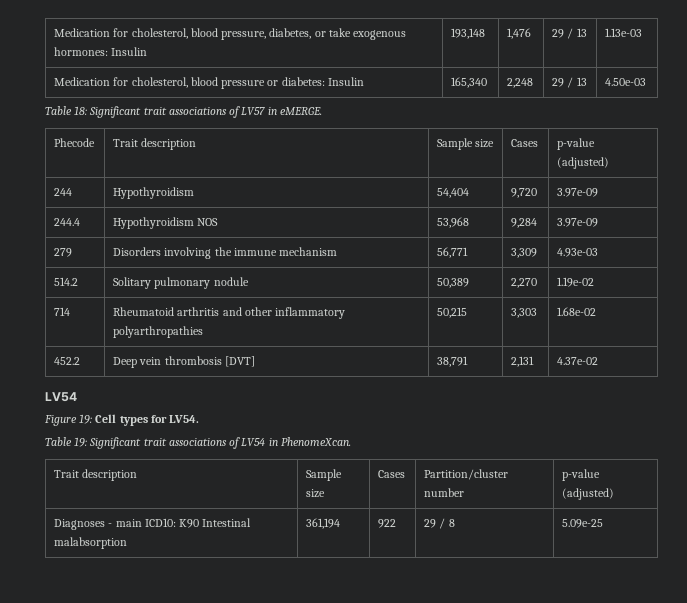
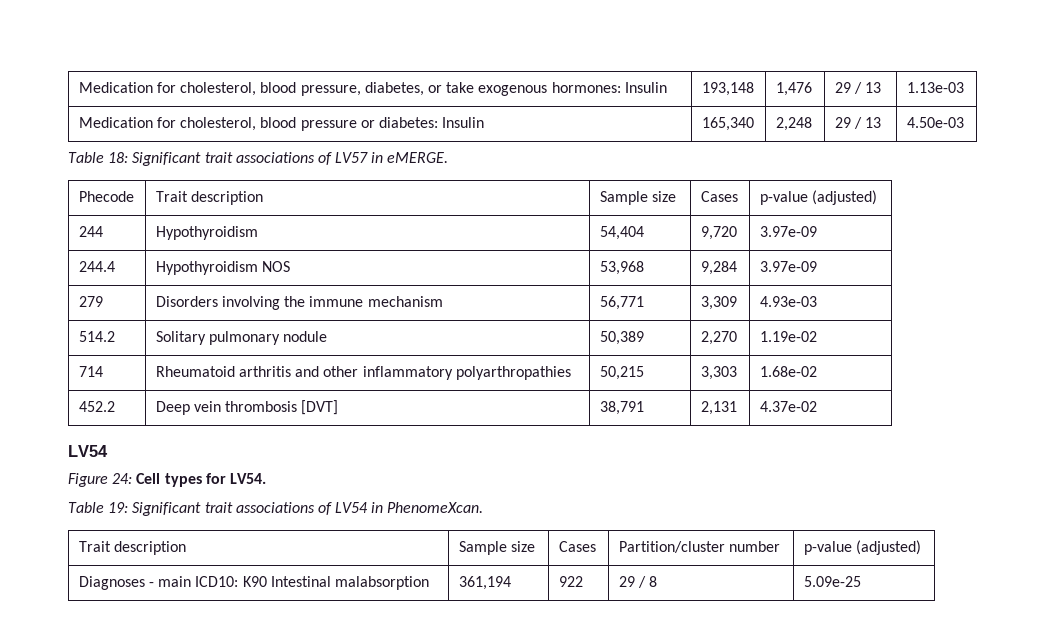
[79,414,93,424] 19: -> [112,473,133,484] 24:

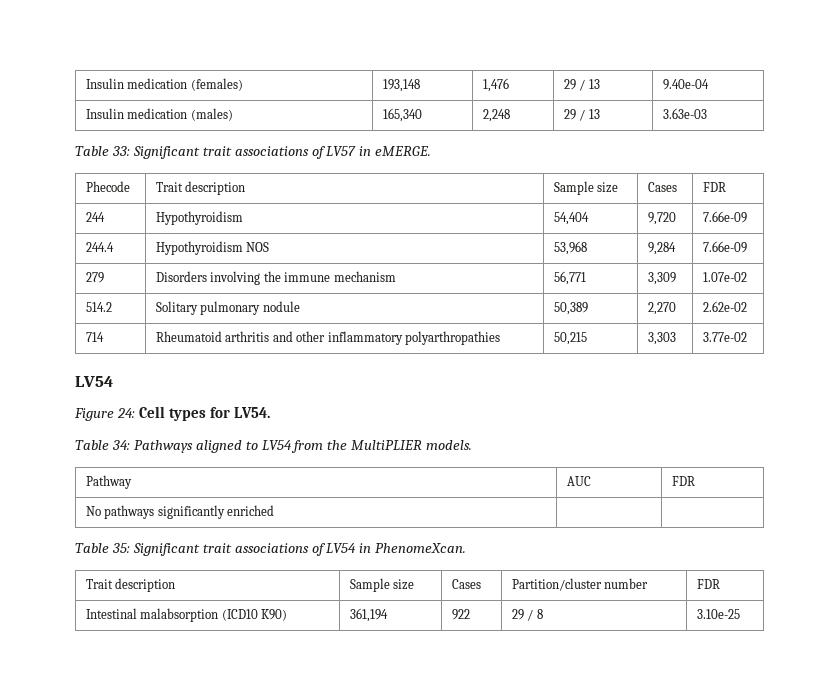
[78,82,667,96] Medication for cholesterol, blood pressure, diabetes, or take exogenous hormones: Insulin -> [85,78,243,91] Insulin medication (females)
[906,82,964,93] [78,117,485,131] 1.13e-03 // Medication for cholesterol, blood pressure or diabetes: Insulin -> [662,79,709,90] [85,108,233,121] 9.40e-04 // Insulin medication (males)
[906,117,964,128] [68,152,129,163] 4.50e-03 // Table 18: -> [662,108,707,119] [75,146,130,156] 3.63e-03 // Table 33:
[759,190,878,205] p-value (adjusted) -> [702,182,726,192] FDR
[759,226,817,237] 3.97e-09 -> [702,211,747,223] 7.66e-09
[759,261,817,272] 3.97e-09 -> [702,241,747,253] 7.66e-09
[759,296,817,307] 4.93e-03 -> [702,272,747,282] 1.07e-02
[759,331,817,342] 1.19e-02 -> [702,301,747,312] 2.62e-02
[759,366,817,377] [78,401,115,412] [155,400,339,415] [599,401,644,415] [700,401,737,415] [759,401,817,412] 1.68e-02 // 452.2 | Deep vein thrombosis [DVT] | 38,791 | 2,131 | 4.37e-02 -> [702,332,747,342] 3.77e-02
[108,502,129,513] 19: -> [111,440,473,453] [85,475,132,489] [566,476,591,486] [671,476,695,486] [85,505,275,519] [75,543,130,553] 34: Pathways aligned to LV54 from the MultiPLIER models. // Pathway | AUC | FDR // No pathways significantly enriched | | // Table 35:
[803,540,922,555] [78,576,267,590] p-value (adjusted) // Diagnoses - main ICD10: K90 -> [696,579,720,589] FDR //
(430, 583) none -> [221,609,288,621] (ICD10 K90)
[803,576,861,587] 5.09e-25 -> [696,609,740,619] 3.10e-25

